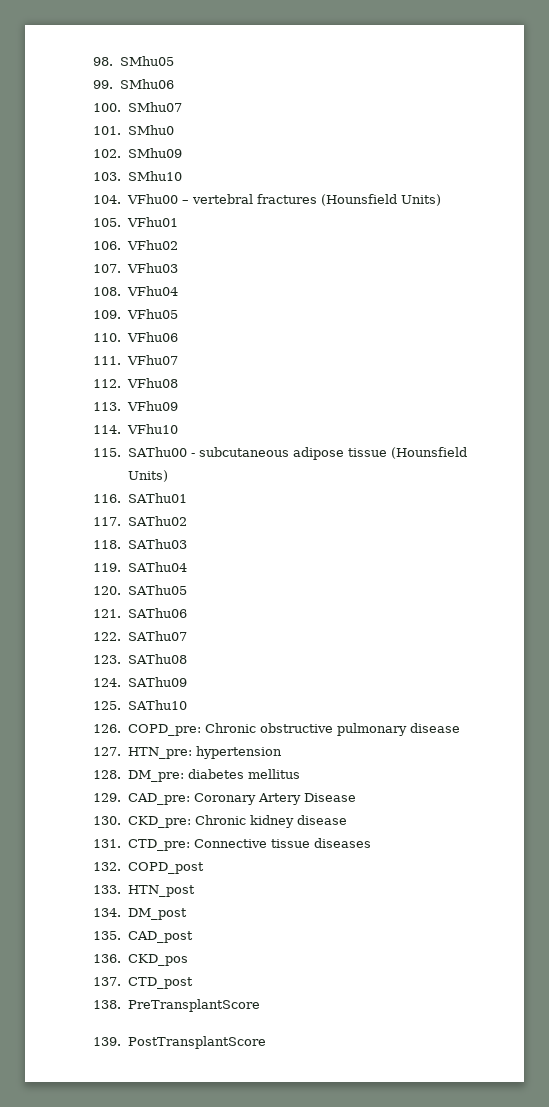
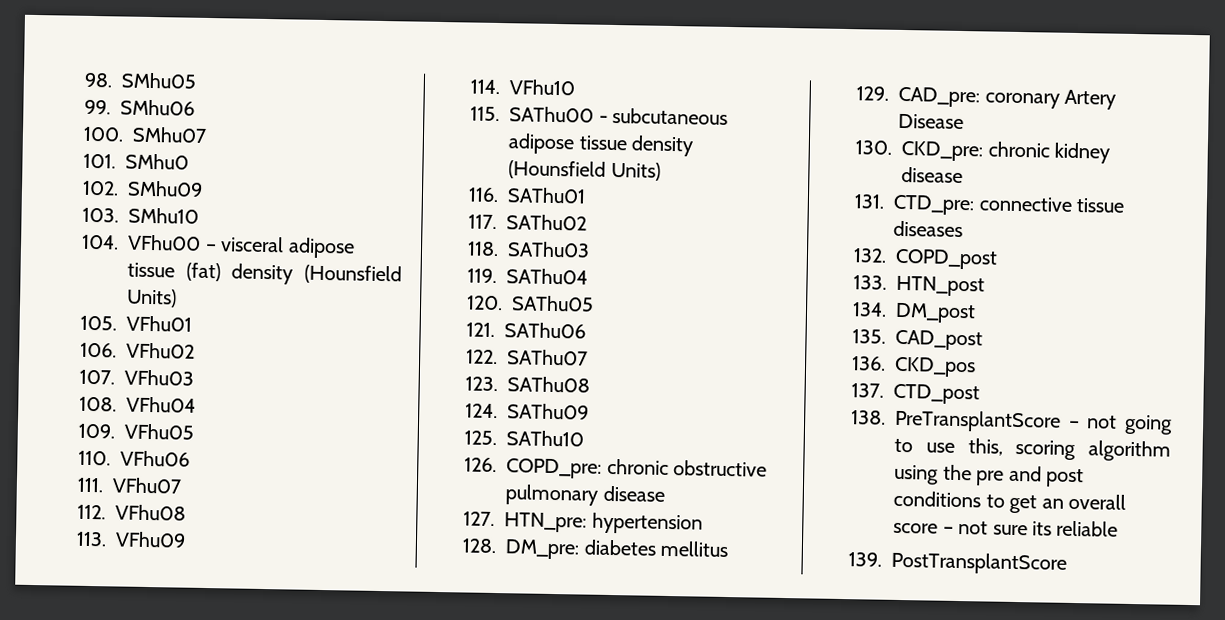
[191,194,317,204] vertebral fractures -> [220,236,355,259] [127,262,294,285] visceral adipose tissue (fat) density
(387, 452) none -> [631,135,695,157] density
[204,723,256,733] Chronic -> [606,458,669,475] chronic
[193,793,256,805] Coronary -> [984,92,1060,109] coronary
[194,815,246,825] Chronic -> [987,141,1050,158] chronic
[193,839,267,848] Connective -> [978,196,1073,212] connective
(260, 1005) none -> [1068,414,1173,435] [894,438,1171,462] [894,464,1085,488] [893,490,1127,514] [893,520,1119,537] – not going to use this, scoring algorithm using the pre and post conditions to get an overall score – not sure its reliable

